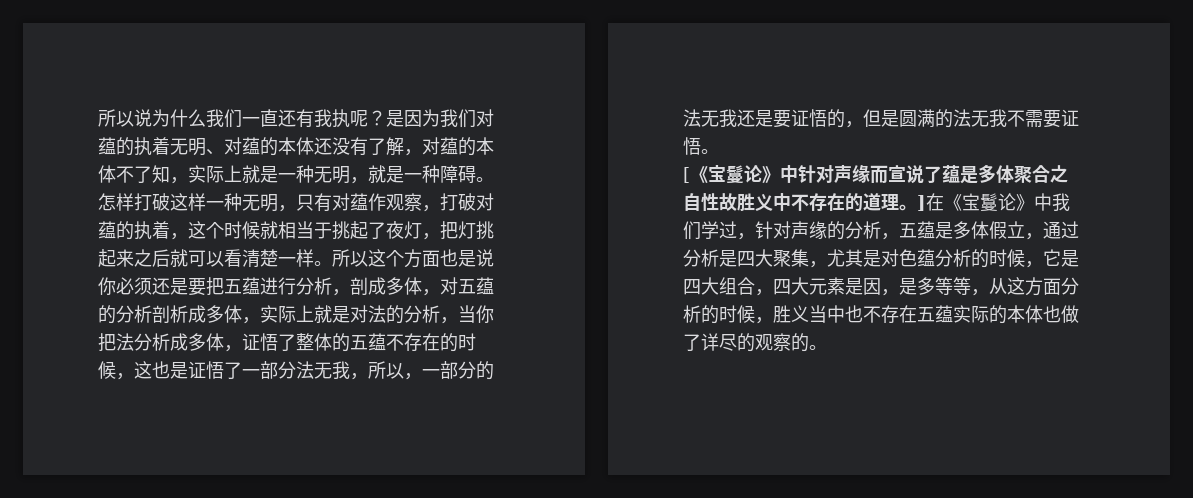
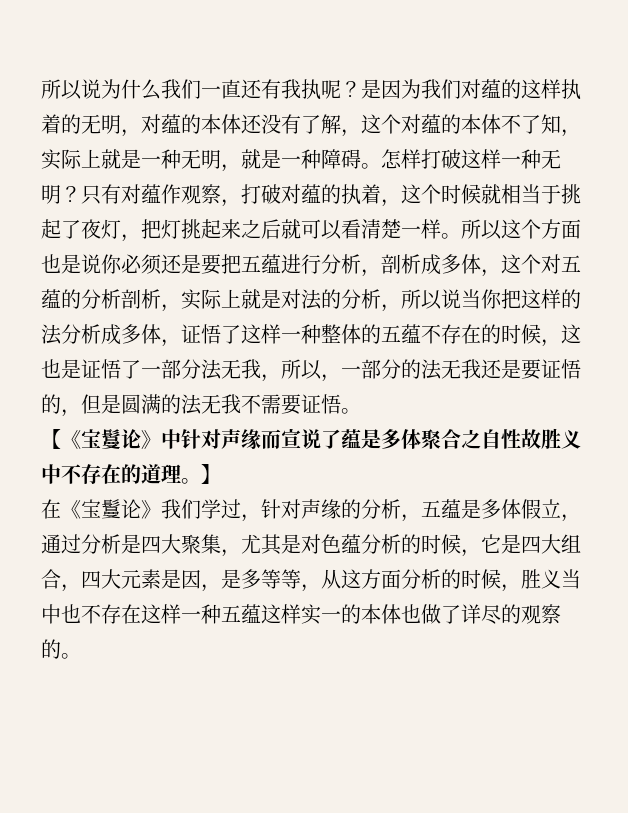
[134,137,224,156] 执着无明、 -> [521,79,581,100] [41,114,141,137] 这样执着的无明，
(422, 152) none -> [361,114,401,134] 这个
[278,205,296,212] ， -> [61,186,81,203] ？
[368,277,440,296] 成多体， -> [401,254,541,277] 析成多体，这个
[188,305,242,323] 成多体 -> (161, 299) none
[458,305,494,323] [98,333,116,352] 当你把 -> [401,289,581,310] 所以说当你把这样的
(296, 342) none -> [241,324,321,344] 这样一种
[683,167,690,183] [ -> [41,429,61,449] 【
[917,195,926,211] ] -> [201,464,221,484] 】 //
[1034,193,1052,211] 中 -> (161, 509) none
[917,305,989,323] 五蕴实际 -> [141,604,341,625] 这样一种五蕴这样实一

